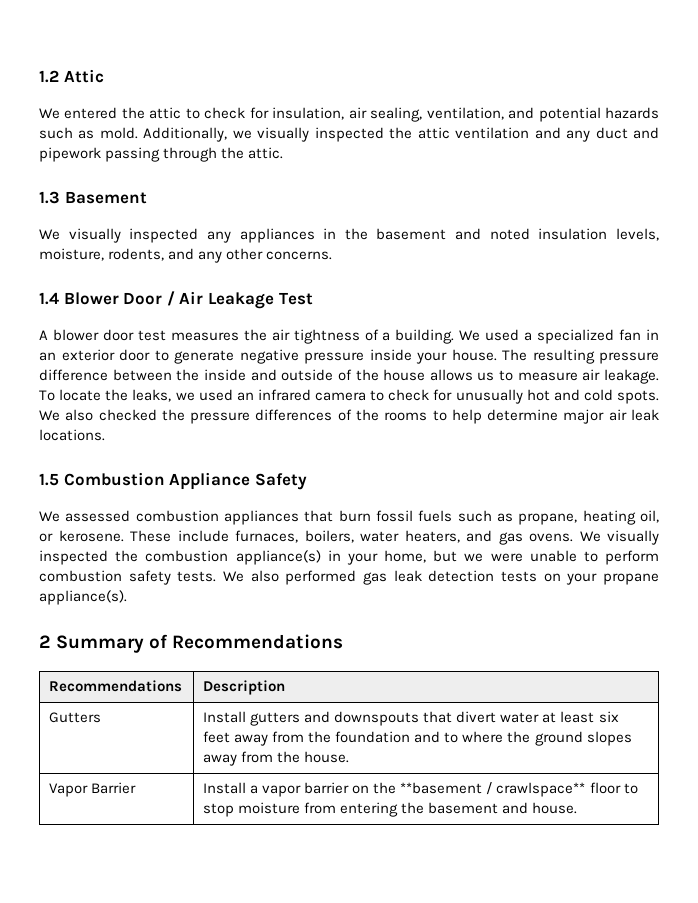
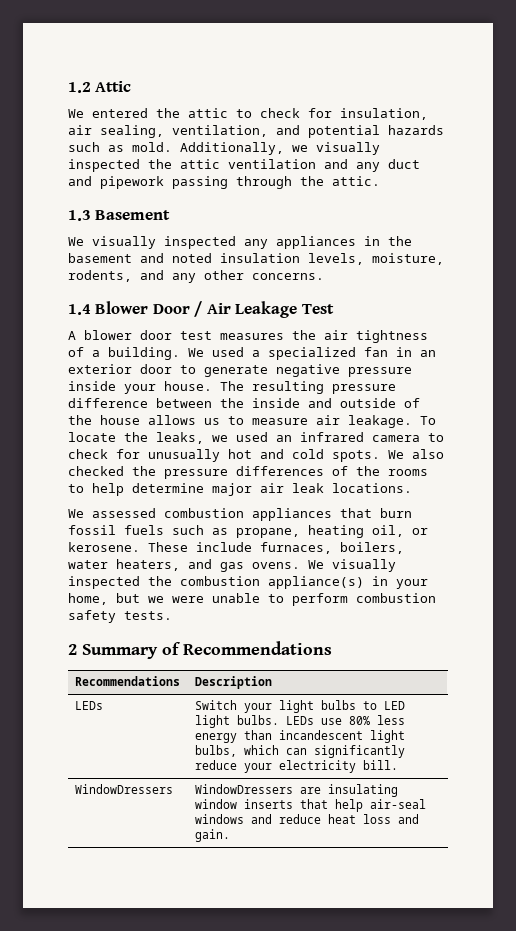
[39,472,307,490] // 1.5 Combustion Appliance Safety -> (412, 488) none
[223,570,659,585] [39,590,127,605] We also performed gas leak detection tests on your propane appliance(s). -> (172, 615) none
[49,712,102,723] [203,711,619,726] [203,731,632,746] [203,751,350,766] [49,782,137,797] [203,782,638,797] [203,802,578,817] Gutters | Install gutters and downspouts that divert water at least six feet away from the foundation and to where the ground slopes away from the house. // Vapor Barrier | Install a vapor barrier on the **basement / crawlspace** floor to stop moisture from entering the basement and house. -> [75,701,104,710] [195,700,406,713] [195,715,406,728] [195,730,406,743] [195,745,406,758] [195,760,399,773] [75,784,174,794] [195,784,399,797] [195,799,427,812] [195,814,420,824] [195,829,231,842] LEDs | Switch your light bulbs to LED light bulbs. LEDs use 80% less energy than incandescent light bulbs, which can significantly reduce your electricity bill. // WindowDressers | WindowDressers are insulating window inserts that help air-seal windows and reduce heat loss and gain.

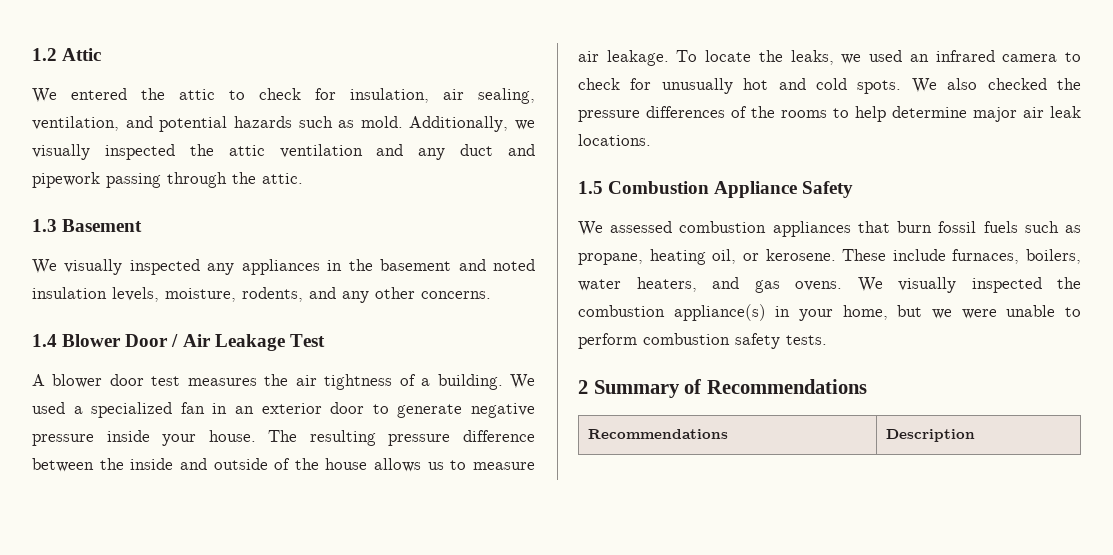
(412, 488) none -> [578,181,854,198] // 1.5 Combustion Appliance Safety
[75,701,104,710] [195,700,406,713] [195,715,406,728] [195,730,406,743] [195,745,406,758] [195,760,399,773] [75,784,174,794] [195,784,399,797] [195,799,427,812] [195,814,420,824] [195,829,231,842] // LEDs | Switch your light bulbs to LED light bulbs. LEDs use 80% less energy than incandescent light bulbs, which can significantly reduce your electricity bill. // WindowDressers | WindowDressers are insulating window inserts that help air-seal windows and reduce heat loss and gain. -> (975, 435) none

